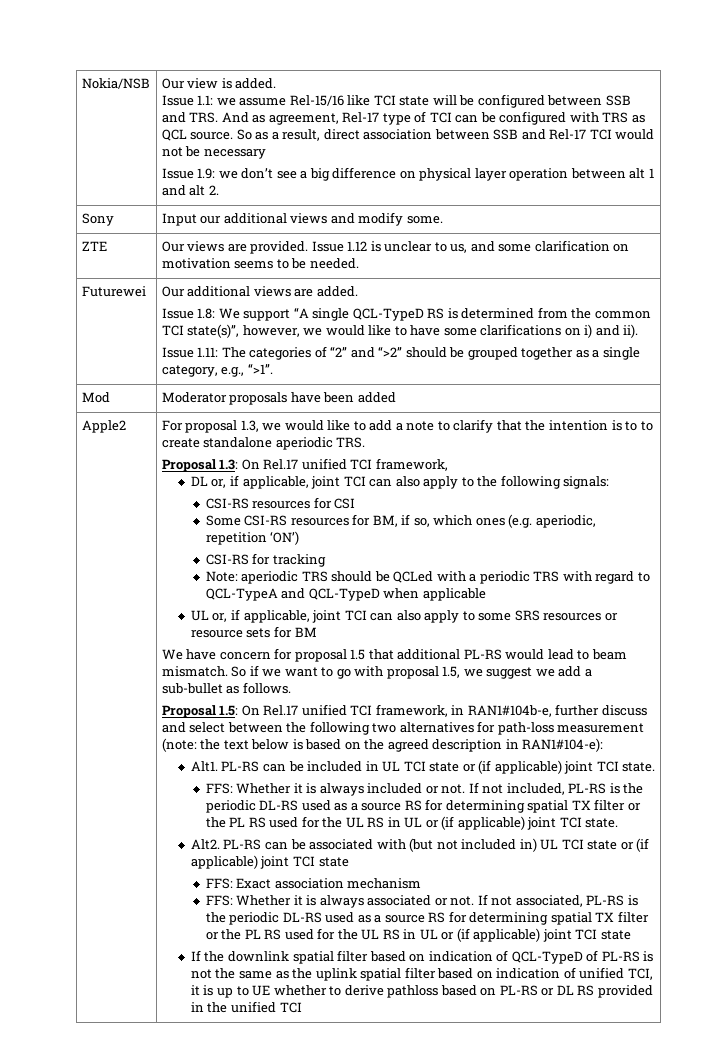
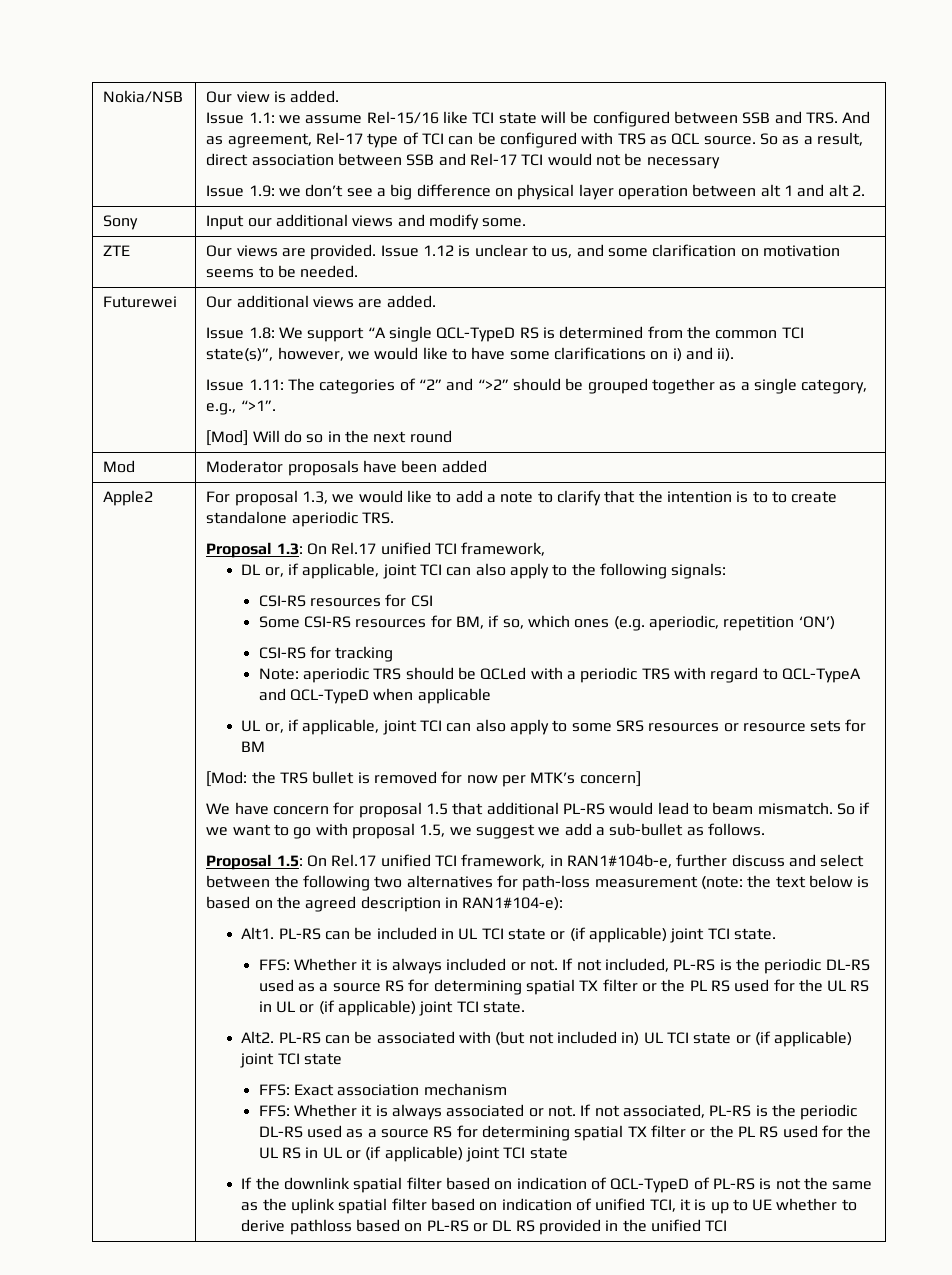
(273, 368) none -> [206,430,452,446] // [Mod] Will do so in the next round
(317, 632) none -> [206,771,641,787] // [Mod: the TRS bullet is removed for now per MTK’s concern]

